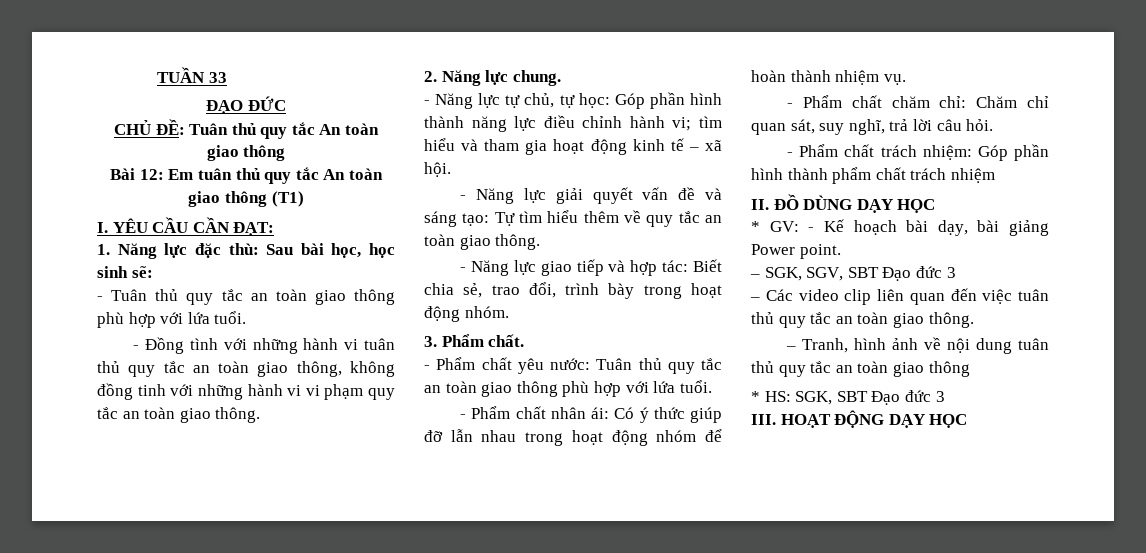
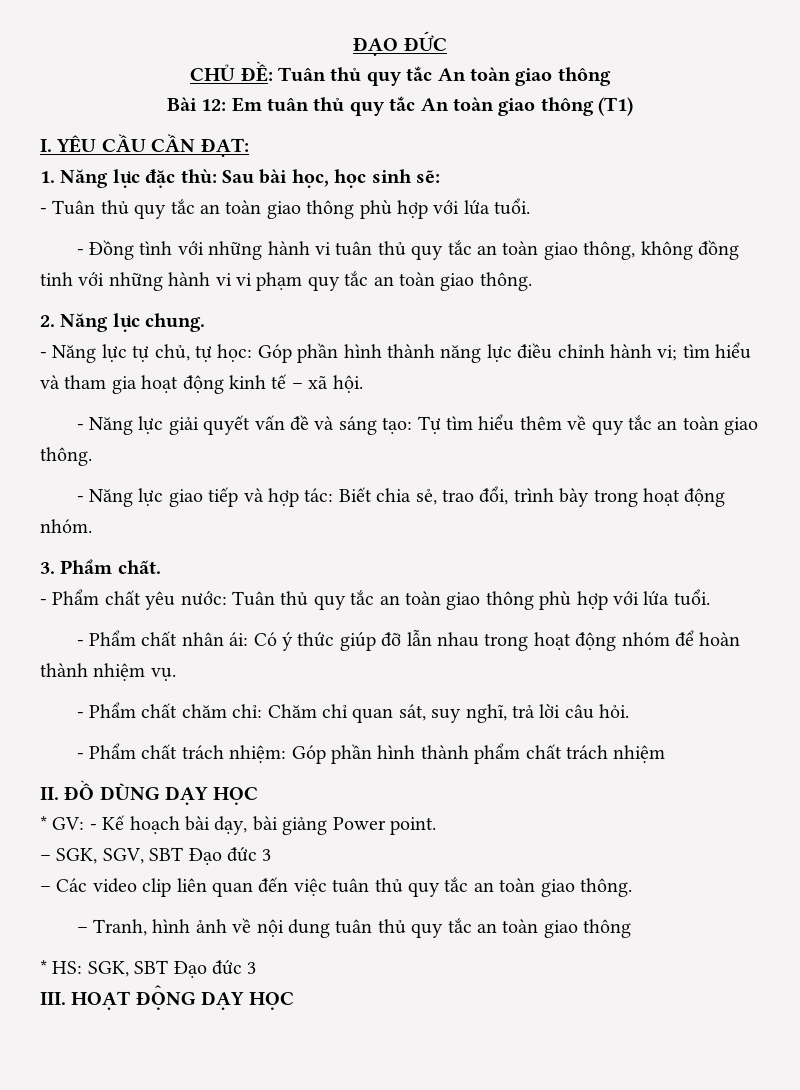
[157,67,228,83] TUẦN 33 // -> (353, 46) none

